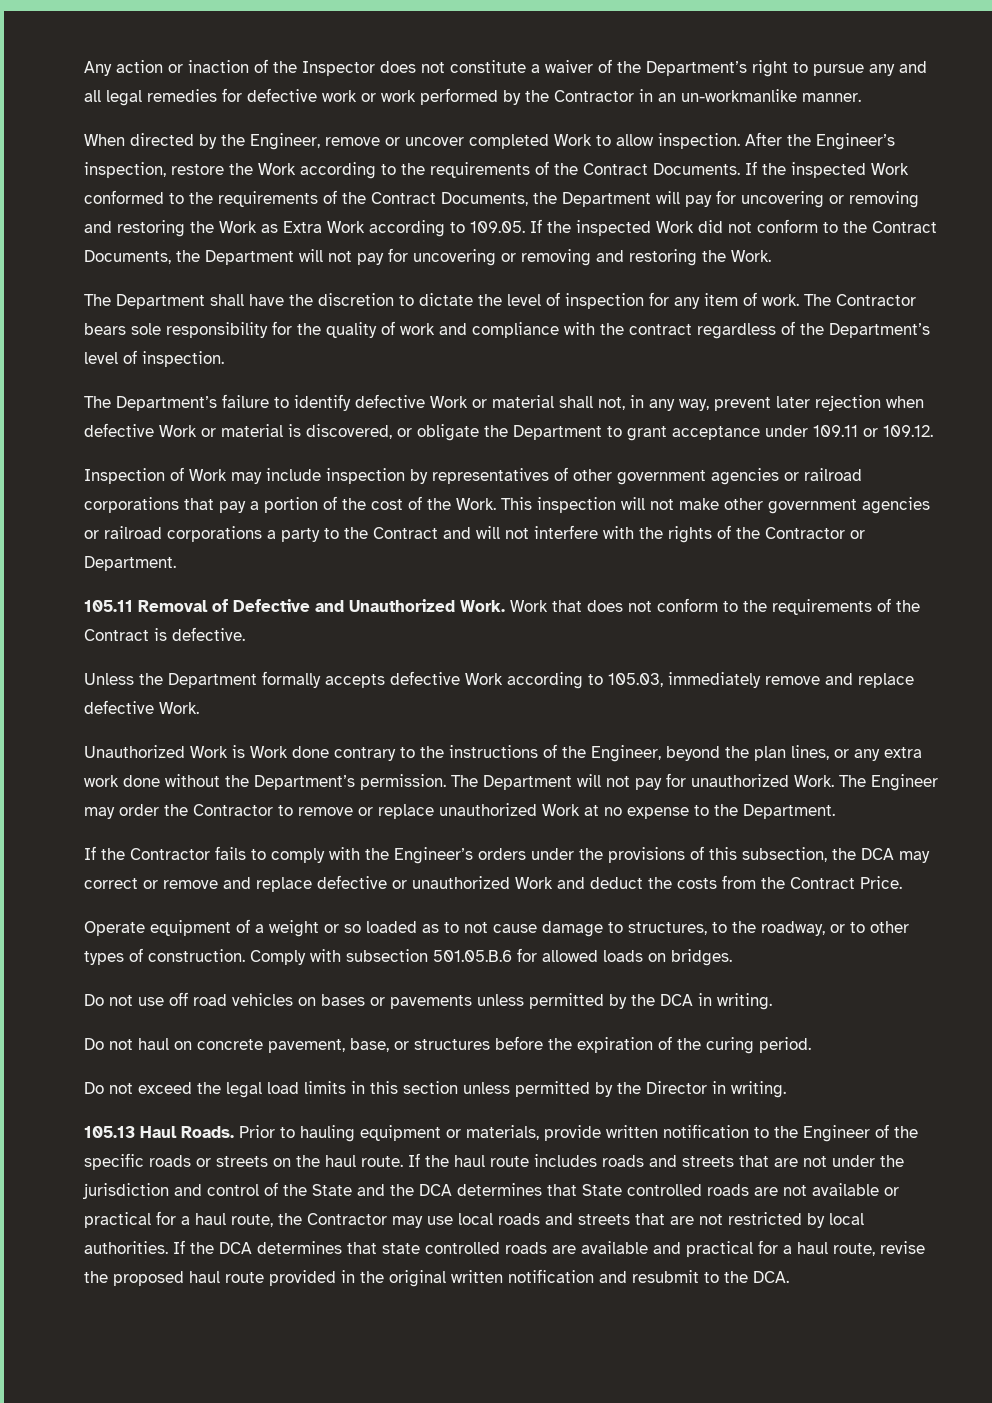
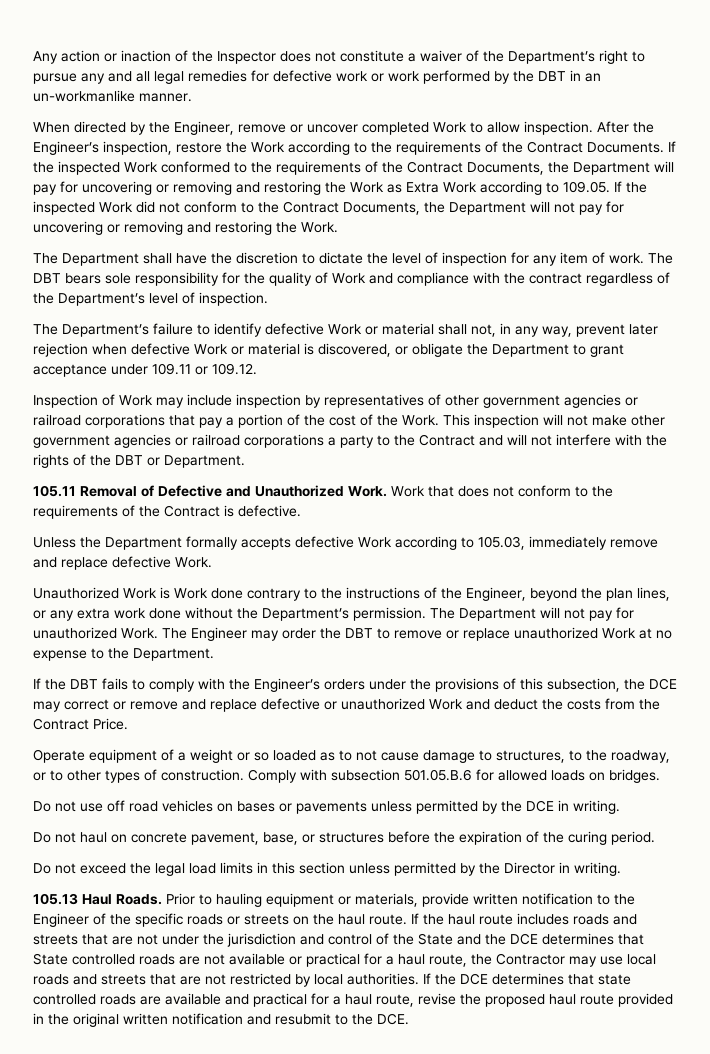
[554,90,634,102] Contractor -> [538,71,566,81] DBT
[836,294,916,306] Contractor -> [33,273,61,283] DBT
[400,323,435,335] work -> [332,273,366,284] Work
[765,527,845,539] Contractor -> [115,455,143,465] DBT
[193,804,273,816] Contractor -> [345,628,373,638] DBT
[130,848,210,860] Contractor -> [70,679,98,689] DBT
[861,848,894,860] DCA -> [649,678,677,690] DCE
[660,994,693,1006] DCA -> [526,800,554,812] DCE
[419,1184,452,1196] DCA -> [510,933,538,945] DCE
[219,1242,252,1254] DCA -> [460,973,488,985] DCE
[753,1271,789,1283] DCA. -> [377,1013,409,1025] DCE.

